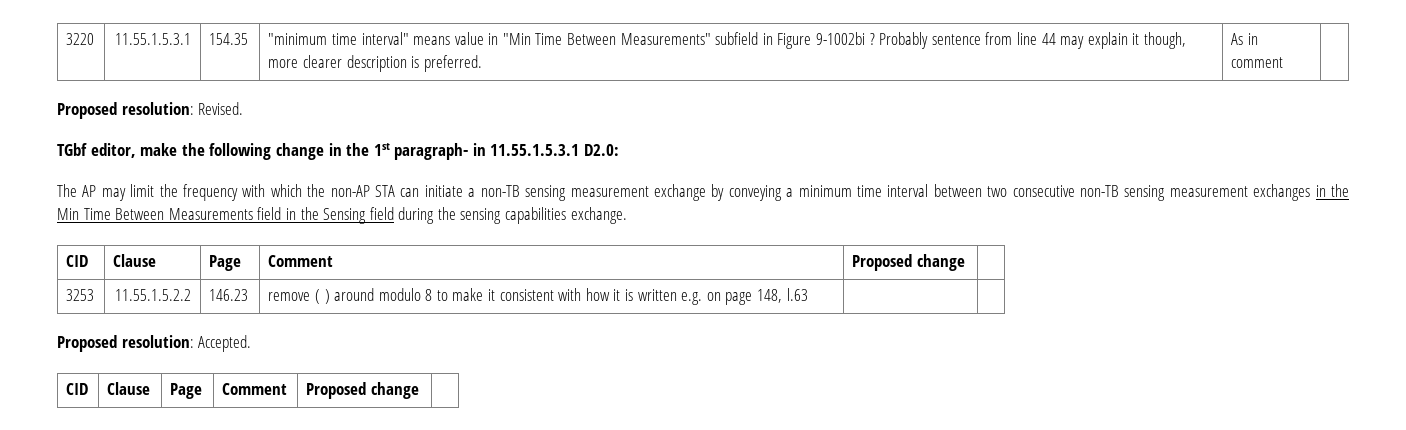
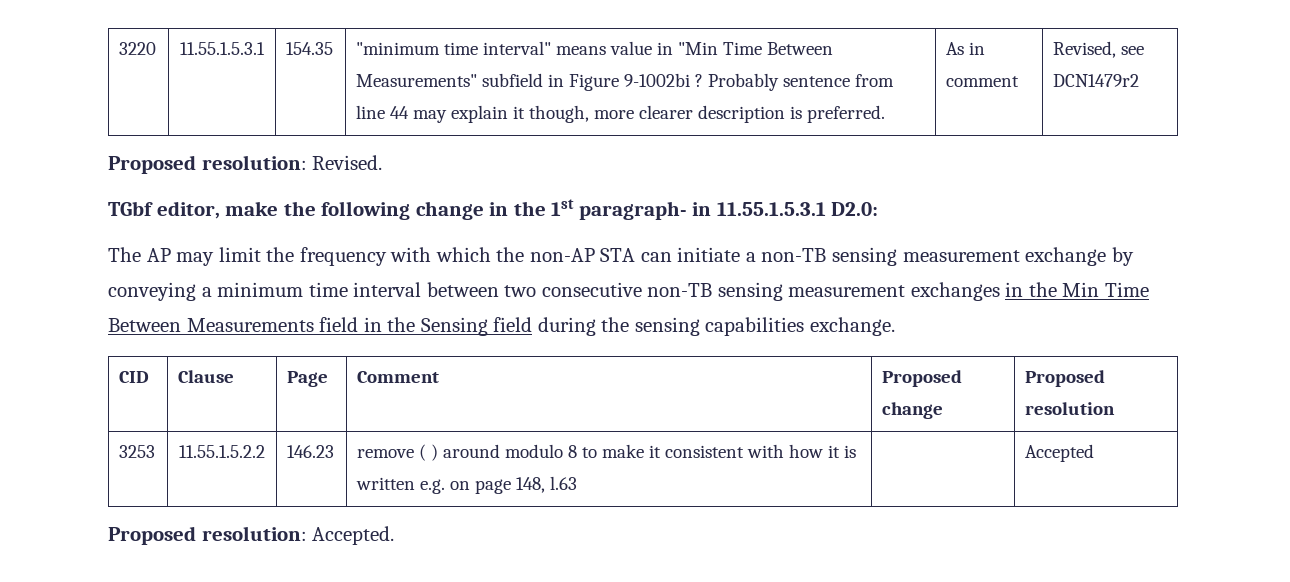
(1284, 62) none -> [1053,41,1145,58] [1053,74,1140,87] Revised, see DCN1479r2
(965, 262) none -> [1025,370,1106,387] [1025,402,1116,415] Proposed resolution
(808, 294) none -> [1025,444,1095,462] Accepted
[66,383,89,395] [107,382,151,395] [170,383,203,399] [222,383,288,395] [306,382,419,399] // CID | Clause | Page | Comment | Proposed change | -> (395, 535) none

